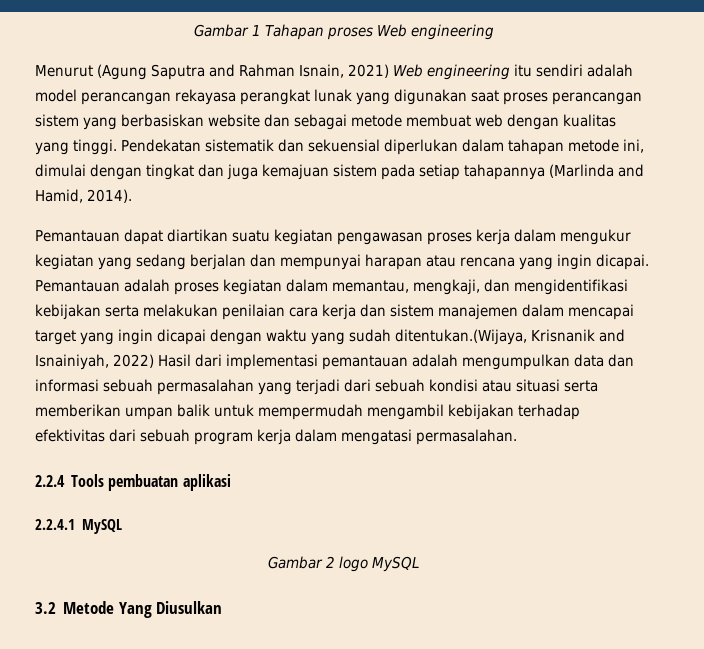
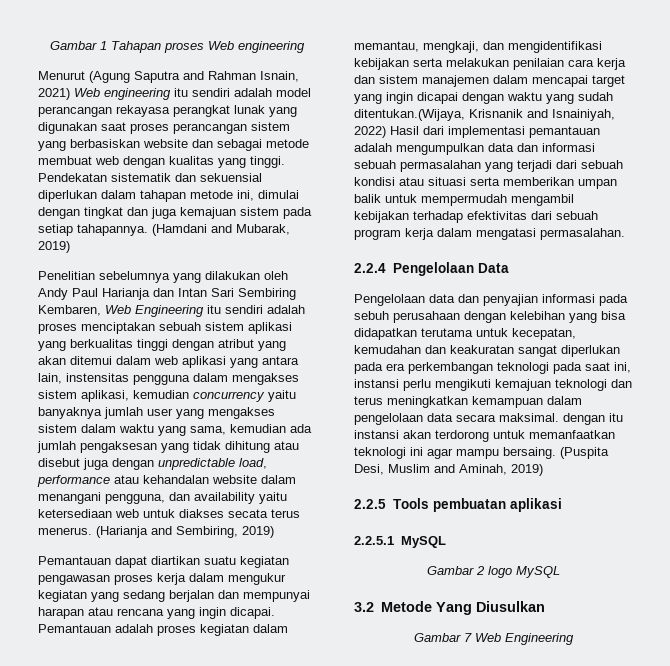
[464,164,644,180] [35,189,132,203] tahapannya (Marlinda and Hamid, 2014). -> [77,224,290,236] [38,241,70,253] [38,271,288,283] [38,288,296,300] [38,305,305,317] [38,322,292,334] [38,339,286,351] [38,356,299,368] [38,373,299,385] [38,390,296,402] [38,407,275,419] [38,424,312,436] [37,441,299,453] [38,458,267,470] [37,475,296,487] [38,492,287,504] [38,509,300,518] [38,526,274,538] tahapannya. (Hamdani and Mubarak, 2019) // Penelitian sebelumnya yang dilakukan oleh Andy Paul Harianja dan Intan Sari Sembiring Kembaren, Web Engineering itu sendiri adalah proses menciptakan sebuah sistem aplikasi yang berkualitas tinggi dengan atribut yang akan ditemui dalam web aplikasi yang antara lain, instensitas pengguna dalam mengakses sistem aplikasi, kemudian concurrency yaitu banyaknya jumlah user yang mengakses sistem dalam waktu yang sama, kemudian ada jumlah pengaksesan yang tidak dihitung atau disebut juga dengan unpredictable load, performance atau kehandalan website dalam menangani pengguna, dan availability yaitu ketersediaan web untuk diakses secata terus menerus. (Harianja and Sembiring, 2019)
(65, 481) none -> [392,262,509,276] [354,294,628,306] [354,311,626,323] [354,328,576,340] [354,345,620,357] [354,362,631,374] [354,379,632,391] [354,396,582,408] [354,413,623,425] [354,430,615,442] [354,447,609,459] [354,464,543,476] [354,499,386,509] Pengelolaan Data // Pengelolaan data dan penyajian informasi pada sebuh perusahaan dengan kelebihan yang bisa didapatkan terutama untuk kecepatan, kemudahan dan keakuratan sangat diperlukan pada era perkembangan teknologi pada saat ini, instansi perlu mengikuti kemajuan teknologi dan terus meningkatkan kemampuan dalam pengelolaan data secara maksimal. dengan itu instansi akan terdorong untuk memanfaatkan teknologi ini agar mampu bersaing. (Puspita Desi, Muslim and Aminah, 2019) // 2.2.5
[35,519,75,530] 2.2.4.1 -> [354,536,394,545] 2.2.5.1
(223, 607) none -> [413,633,574,645] // Gambar 7 Web Engineering

